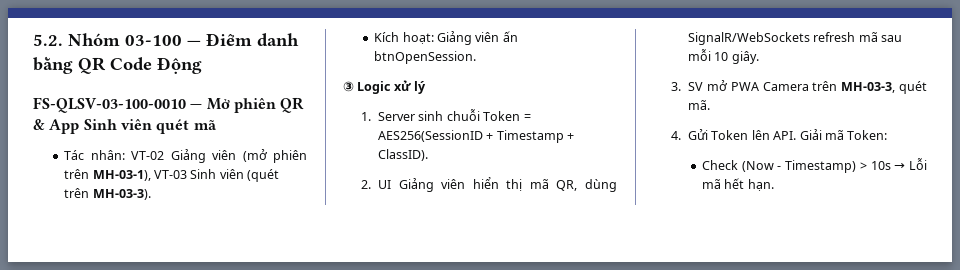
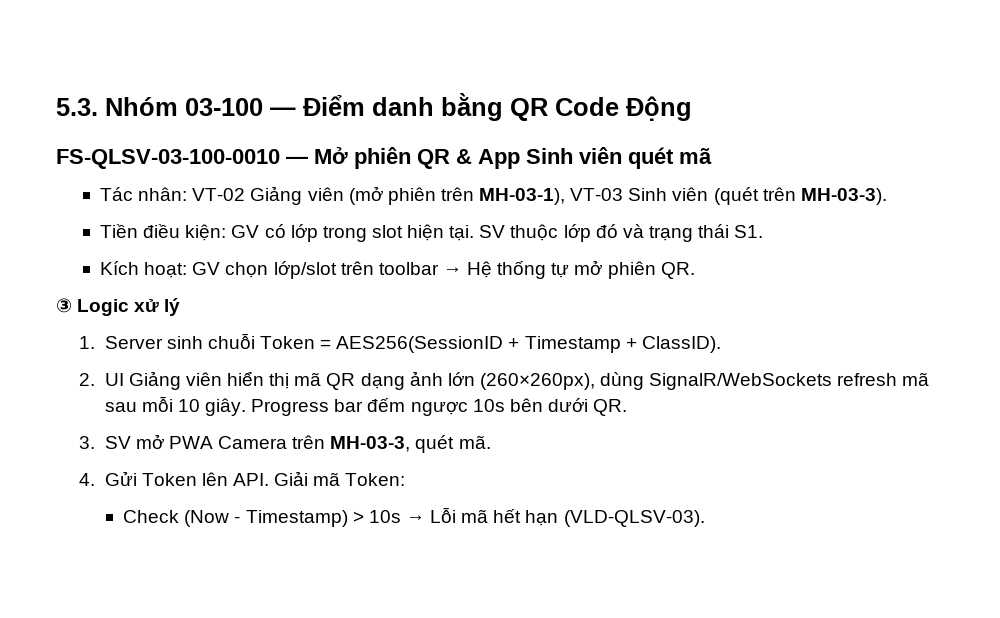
[33,34,63,46] 5.2. -> [56,98,98,116] 5.3.
[374,31,518,45] [374,51,477,64] Kích hoạt: Giảng viên ấn btnOpenSession. -> [100,224,764,242] [100,260,695,279] Tiền điều kiện: GV có lớp trong slot hiện tại. SV thuộc lớp đó và trạng thái S1. // Kích hoạt: GV chọn lớp/slot trên toolbar → Hệ thống tự mở phiên QR.
[556,180,578,191] QR, -> [326,371,595,390] QR dạng ảnh lớn (260×260px),
(759, 57) none -> [251,398,628,416] Progress bar đếm ngược 10s bên dưới QR.
[747,179,774,191] hạn. -> [525,510,705,527] hạn (VLD-QLSV-03).

